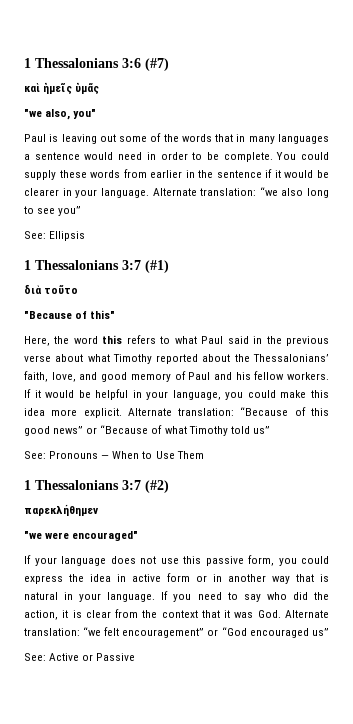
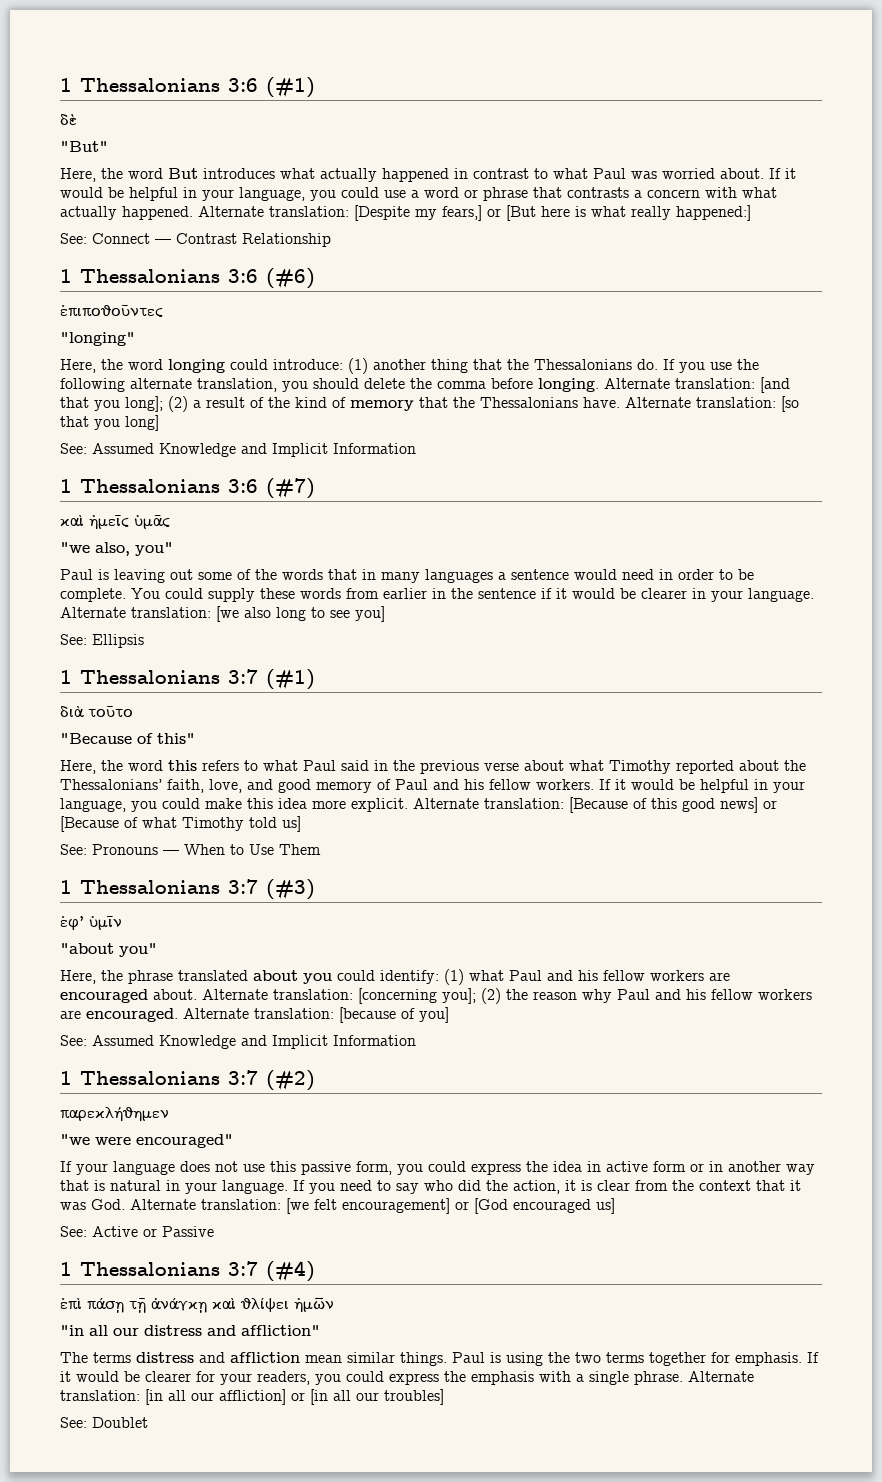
[24,58,141,68] 1 Thessalonians 3:6 -> [60,77,315,98] [60,114,77,125] [60,141,108,152] [60,168,796,182] [60,187,777,201] [60,205,751,221] [60,233,331,247] [60,268,315,289] [60,305,163,317] [60,332,135,346] [60,358,759,374] [60,377,790,393] [60,396,799,412] [60,415,159,431] [60,443,416,457] [60,479,258,493] 1 Thessalonians 3:6 (#1) // δὲ // "But" // Here, the word But introduces what actually happened in contrast to what Paul was worried about. If it would be helpful in your language, you could use a word or phrase that contrasts a concern with what actually happened. Alternate translation: [Despite my fears,] or [But here is what really happened:] // See: Connect — Contrast Relationship // 1 Thessalonians 3:6 (#6) // ἐπιποθοῦντες // "longing" // Here, the word longing could introduce: (1) another thing that the Thessalonians do. If you use the following alternate translation, you should delete the comma before longing. Alternate translation: [and that you long]; (2) a result of the kind of memory that the Thessalonians have. Alternate translation: [so that you long] // See: Assumed Knowledge and Implicit Information // 1 Thessalonians 3:6
[259,187,278,196] “we -> [216,606,239,622] [we
[58,206,82,216] you” -> [355,606,385,622] you]
[240,407,289,416] “Because -> [569,797,628,813] [Because
[53,425,149,434] news” or “Because -> [720,797,777,813] [60,816,119,832] news] or [Because
[252,426,270,434] us” -> [282,816,301,832] us]
(204, 455) none -> [60,879,315,900] [60,916,122,930] [60,943,157,957] [60,969,730,985] [60,988,812,1004] [60,1007,449,1023] [60,1035,416,1049] // 1 Thessalonians 3:7 (#3) // ἐφ’ ὑμῖν // "about you" // Here, the phrase translated about you could identify: (1) what Paul and his fellow workers are encouraged about. Alternate translation: [concerning you]; (2) the reason why Paul and his fellow workers are encouraged. Alternate translation: [because of you] // See: Assumed Knowledge and Implicit Information
[83,627,329,638] [24,653,136,661] “we felt encouragement” or “God encouraged us” // See: Active or Passive -> [286,1198,615,1214] [60,1226,214,1237] [60,1261,315,1282] [60,1297,334,1313] [60,1325,320,1336] [60,1352,819,1366] [60,1371,754,1385] [60,1389,444,1405] [60,1417,148,1428] [we felt encouragement] or [God encouraged us] // See: Active or Passive // 1 Thessalonians 3:7 (#4) // ἐπὶ πάσῃ τῇ ἀνάγκῃ καὶ θλίψει ἡμῶν // "in all our distress and affliction" // The terms distress and affliction mean similar things. Paul is using the two terms together for emphasis. If it would be clearer for your readers, you could express the emphasis with a single phrase. Alternate translation: [in all our affliction] or [in all our troubles] // See: Doublet

